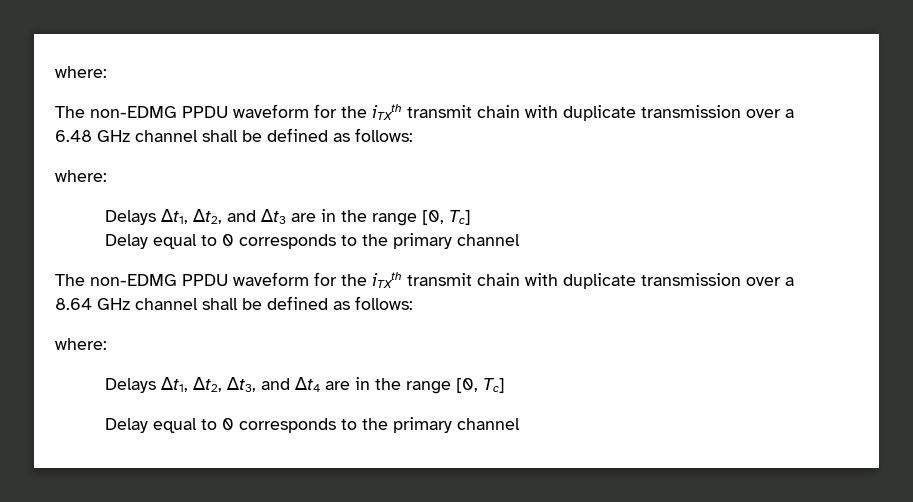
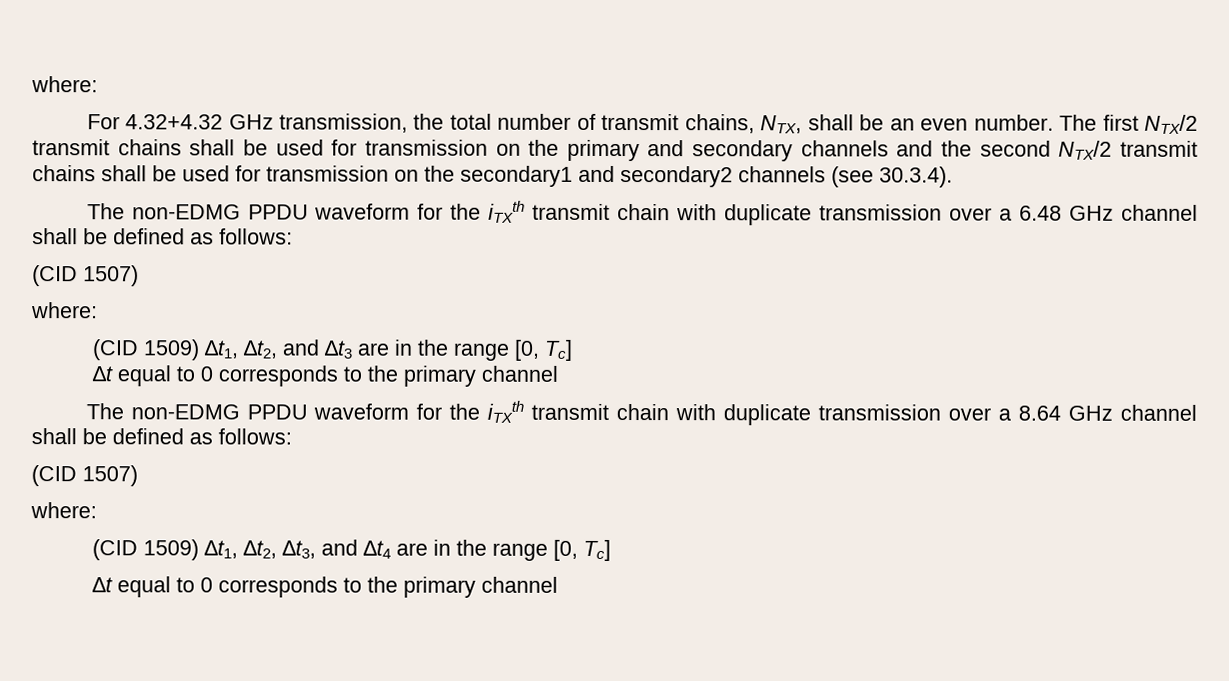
[55,66,107,78] where: -> [31,76,98,93] [86,113,1198,134] [32,139,1198,162] [32,165,953,188] where: // For 4.32+4.32 GHz transmission, the total number of transmit chains, NTX, shall be an even number. The first NTX/2 transmit chains shall be used for transmission on the primary and secondary channels and the second NTX/2 transmit chains shall be used for transmission on the secondary1 and secondary2 channels (see 30.3.4).
[55,170,107,182] [104,210,156,225] // where: // Delays -> [32,265,139,287] [31,302,98,319] [92,339,201,361] // (CID 1507) // where: // (CID 1509)
[104,234,148,249] Delay -> [92,366,114,382] ∆t
[55,338,107,350] [104,378,156,393] // where: // Delays -> [31,465,138,487] [30,502,97,519] [92,539,200,561] // (CID 1507) // where: // (CID 1509)
[104,418,148,433] Delay -> [92,577,114,593] ∆t

